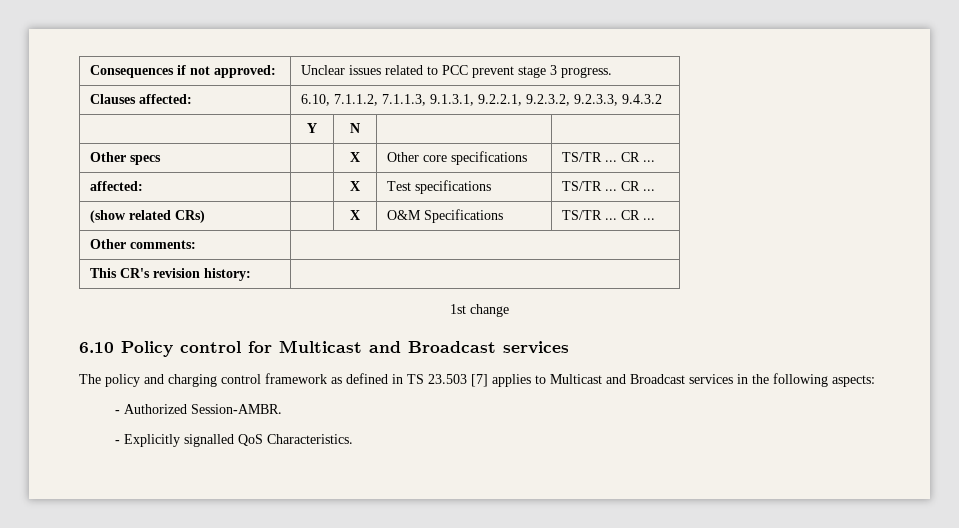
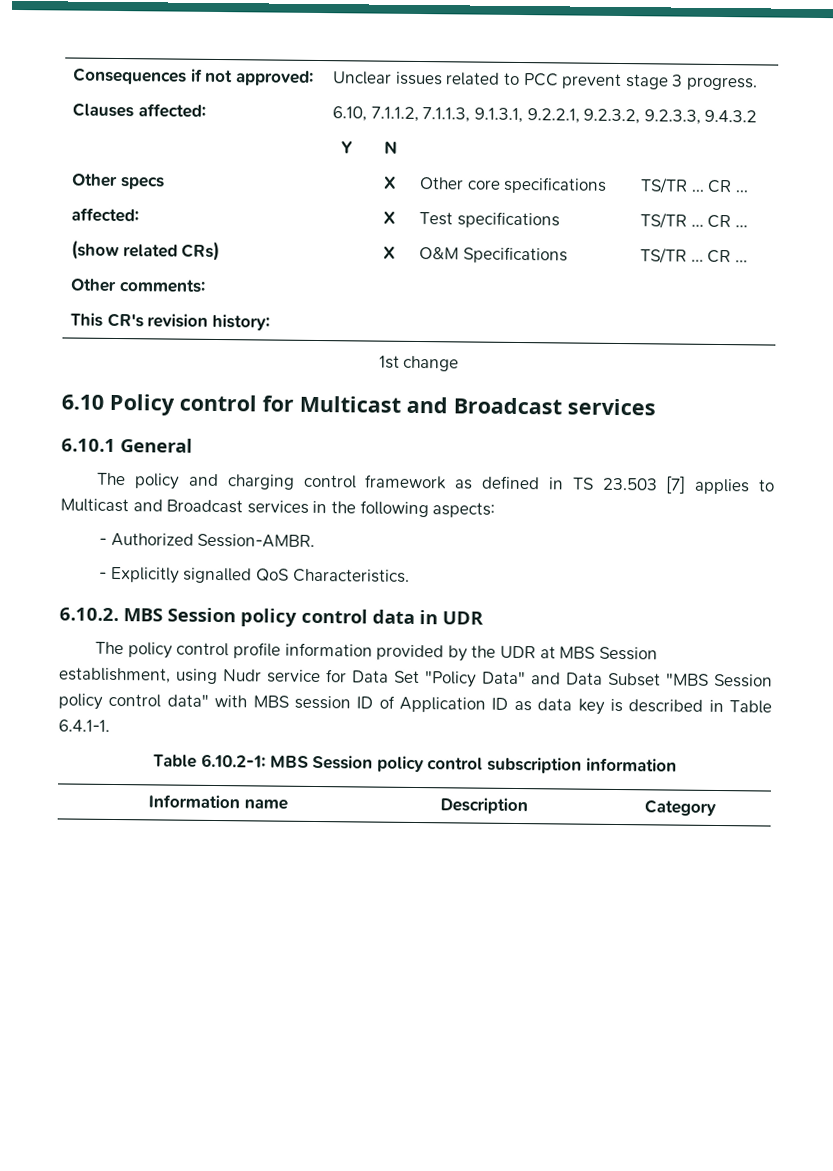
(569, 347) none -> [61,438,193,453] // 6.10.1 General
(353, 439) none -> [59,607,484,627] [95,641,658,662] [59,667,773,688] [58,693,772,715] [58,719,110,732] [153,753,677,774] [147,794,288,810] [439,797,528,815] [644,799,716,816] // 6.10.2. MBS Session policy control data in UDR // The policy control profile information provided by the UDR at MBS Session establishment, using Nudr service for Data Set "Policy Data" and Data Subset "MBS Session policy control data" with MBS session ID of Application ID as data key is described in Table 6.4.1-1. // Table 6.10.2-1: MBS Session policy control subscription information // Information name | Description | Category

